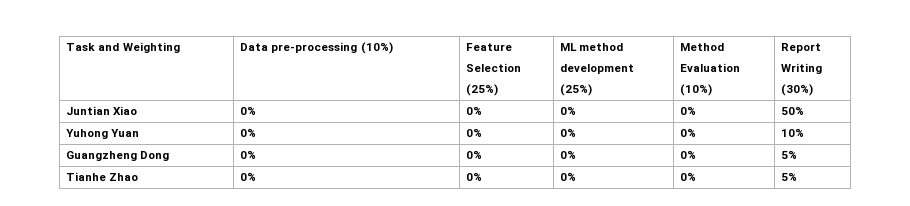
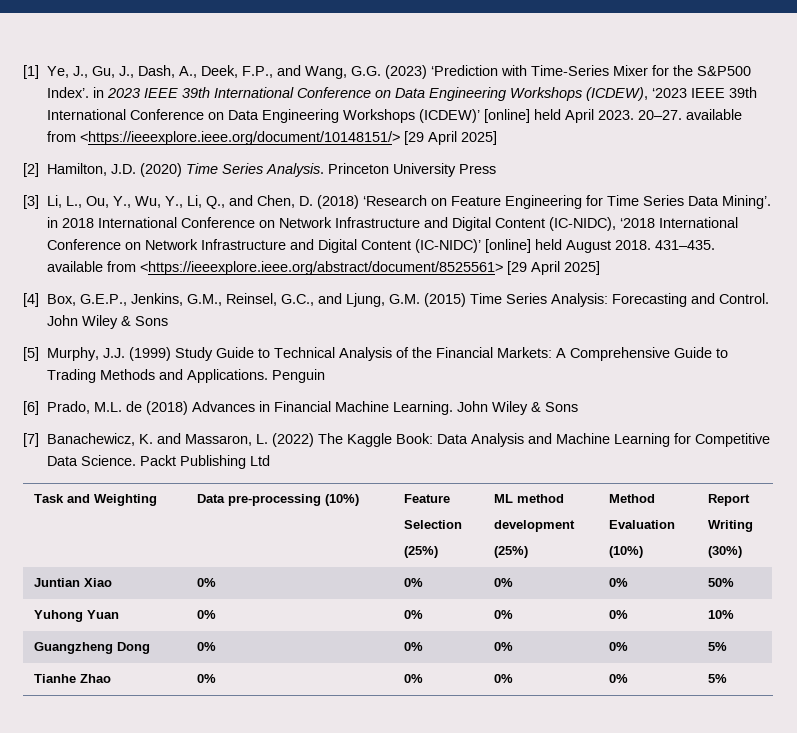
(66, 47) none -> [23,65,752,79] [47,87,758,101] [47,109,743,123] [47,131,498,145] [23,163,497,177] [23,195,772,209] [47,217,739,231] [47,239,716,253] [47,261,601,275] [23,293,770,307] [47,315,169,329] [23,347,729,361] [47,369,326,383] [23,401,579,415] [23,433,771,447] [47,455,271,469] [1] Ye, J., Gu, J., Dash, A., Deek, F.P., and Wang, G.G. (2023) ‘Prediction with Time-Series Mixer for the S&P500 Index’. in 2023 IEEE 39th International Conference on Data Engineering Workshops (ICDEW), ‘2023 IEEE 39th International Conference on Data Engineering Workshops (ICDEW)’ [online] held April 2023. 20–27. available from <https://ieeexplore.ieee.org/document/10148151/> [29 April 2025] // [2] Hamilton, J.D. (2020) Time Series Analysis. Princeton University Press // [3] Li, L., Ou, Y., Wu, Y., Li, Q., and Chen, D. (2018) ‘Research on Feature Engineering for Time Series Data Mining’. in 2018 International Conference on Network Infrastructure and Digital Content (IC-NIDC), ‘2018 International Conference on Network Infrastructure and Digital Content (IC-NIDC)’ [online] held August 2018. 431–435. available from <https://ieeexplore.ieee.org/abstract/document/8525561> [29 April 2025] // [4] Box, G.E.P., Jenkins, G.M., Reinsel, G.C., and Ljung, G.M. (2015) Time Series Analysis: Forecasting and Control. John Wiley & Sons // [5] Murphy, J.J. (1999) Study Guide to Technical Analysis of the Financial Markets: A Comprehensive Guide to Trading Methods and Applications. Penguin // [6] Prado, M.L. de (2018) Advances in Financial Machine Learning. John Wiley & Sons // [7] Banachewicz, K. and Massaron, L. (2022) The Kaggle Book: Data Analysis and Machine Learning for Competitive Data Science. Packt Publishing Ltd //

